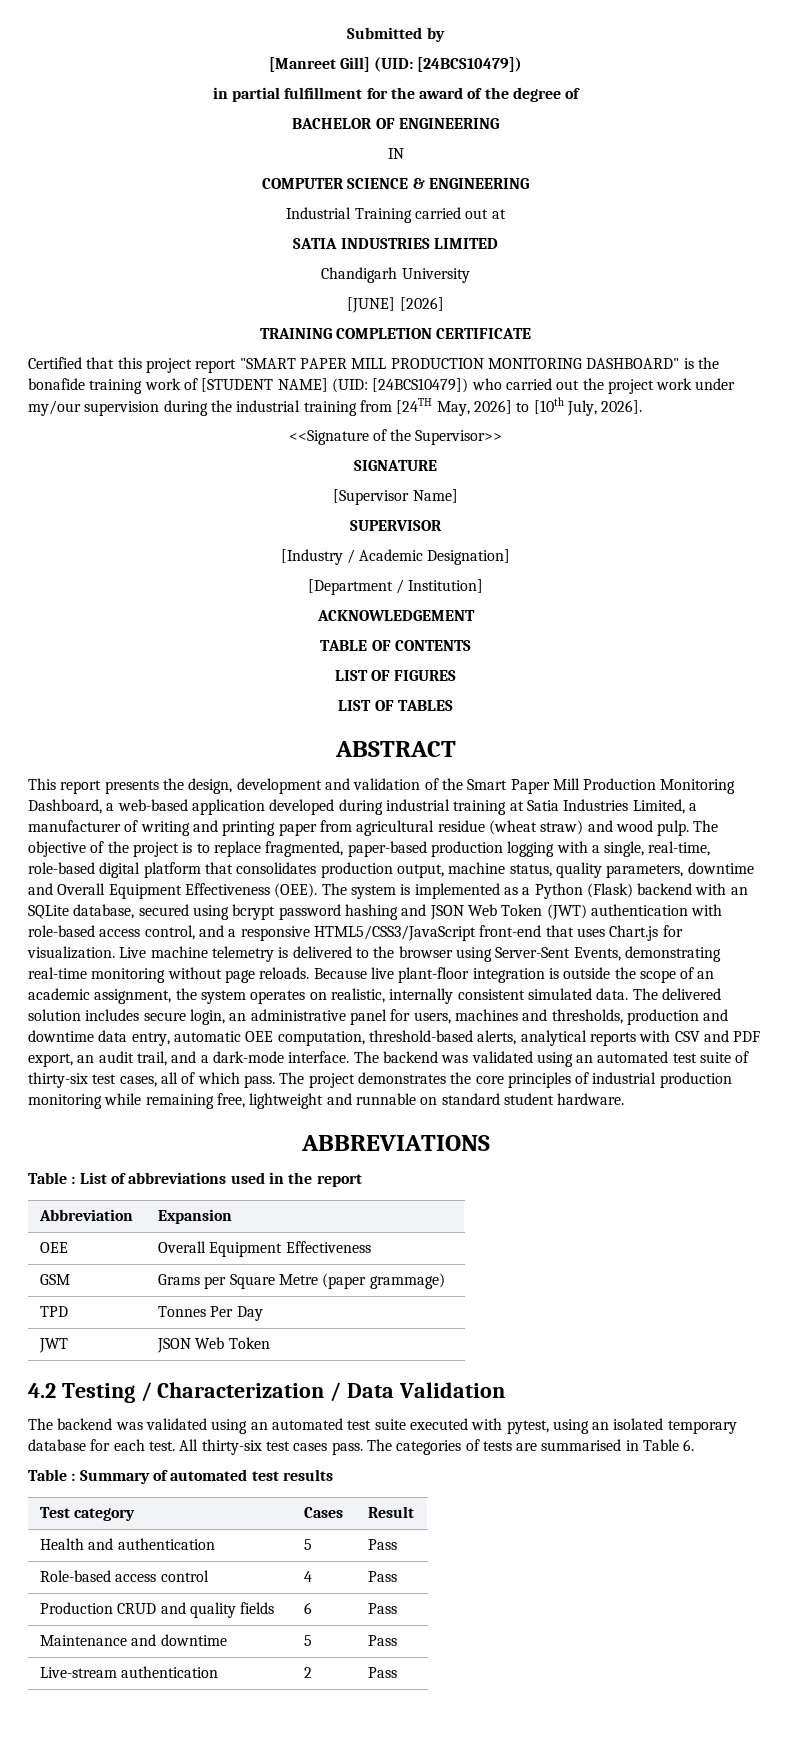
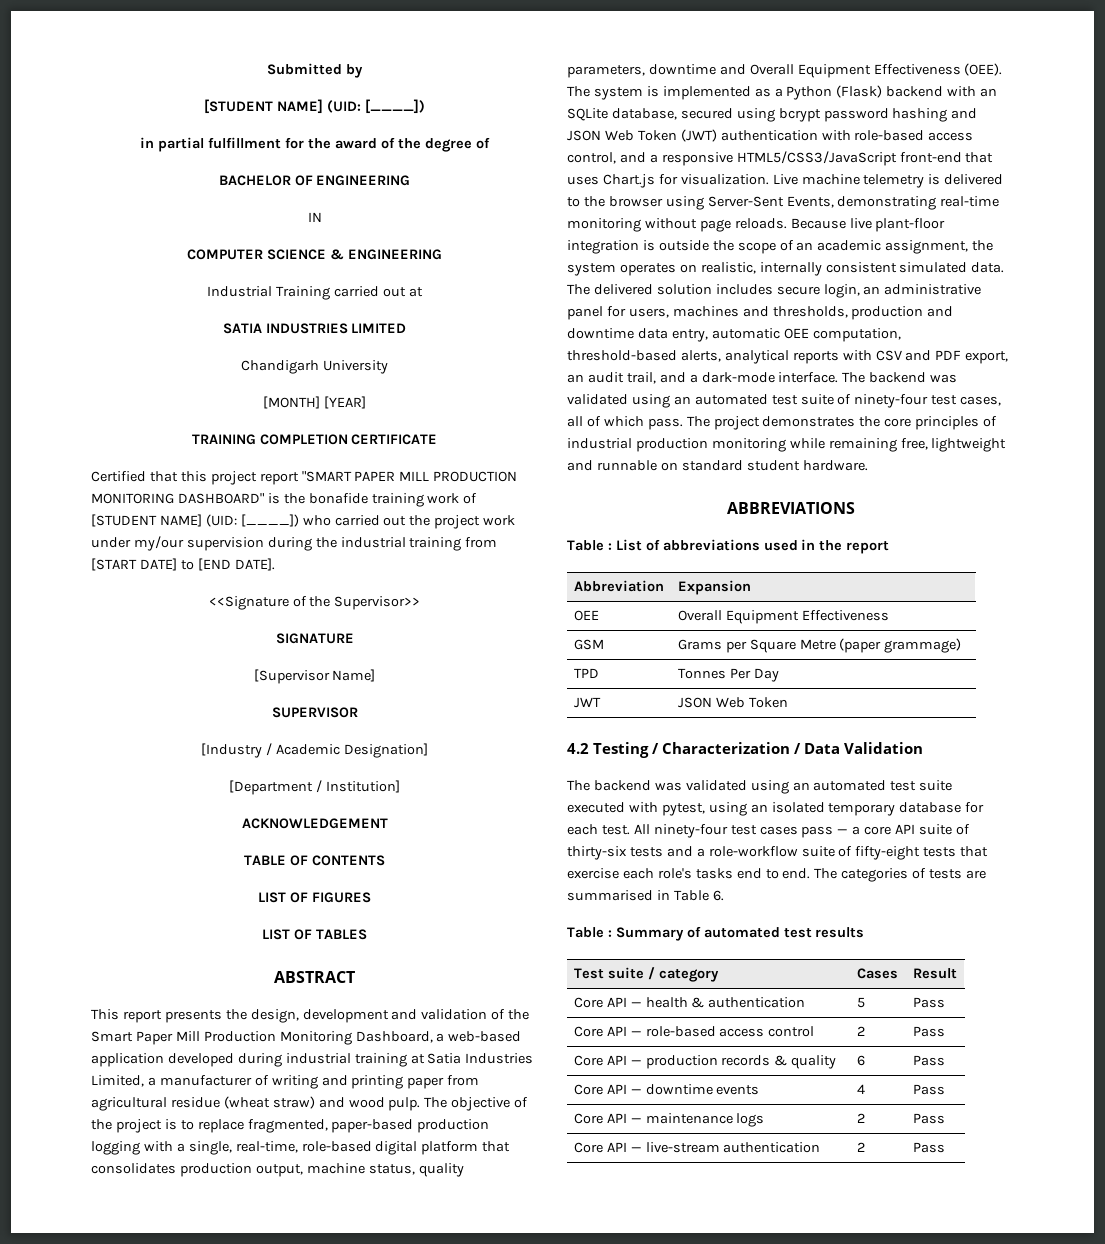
[268,57,523,72] [Manreet Gill] (UID: [24BCS10479]) -> [204,99,425,114] [STUDENT NAME] (UID: [____])
[347,297,444,313] [JUNE] [2026] -> [263,396,366,409] [MONTH] [YEAR]
[372,378,469,393] [24BCS10479]) -> [240,514,299,527] [____])
[396,397,643,416] [24TH May, 2026] to [10th July, 2026]. -> [91,558,275,571] [START DATE] to [END DATE].
[28,1072,88,1088] thirty-six -> [854,394,929,408] ninety-four
[201,1439,262,1455] thirty-six -> [653,824,728,838] ninety-four
[331,1442,363,1455] pass. -> [801,824,970,838] [567,846,989,860] [567,868,811,879] pass — a core API suite of thirty-six tests and a role-workflow suite of fifty-eight tests that exercise each role's tasks end to end.
(71, 1512) none -> [607,967,655,980] suite /
[40,1538,215,1550] [304,1539,313,1550] [368,1539,398,1550] [40,1570,209,1582] [304,1571,313,1582] [368,1571,398,1582] [40,1602,275,1618] [304,1602,313,1614] [368,1603,398,1614] [40,1634,227,1646] [304,1635,313,1646] [368,1635,398,1646] [40,1667,118,1678] Health and authentication | 5 | Pass // Role-based access control | 4 | Pass // Production CRUD and quality fields | 6 | Pass // Maintenance and downtime | 5 | Pass // Live-stream -> [573,997,806,1008] [856,997,865,1008] [912,997,945,1008] [573,1026,815,1037] [856,1026,865,1036] [912,1026,945,1037] [573,1055,837,1069] [856,1055,865,1066] [912,1055,945,1066] [573,1084,760,1095] [856,1084,865,1094] [912,1084,945,1095] [573,1113,765,1127] [856,1113,865,1123] [912,1113,945,1124] [573,1142,720,1153] Core API — health & authentication | 5 | Pass // Core API — role-based access control | 2 | Pass // Core API — production records & quality | 6 | Pass // Core API — downtime events | 4 | Pass // Core API — maintenance logs | 2 | Pass // Core API — live-stream

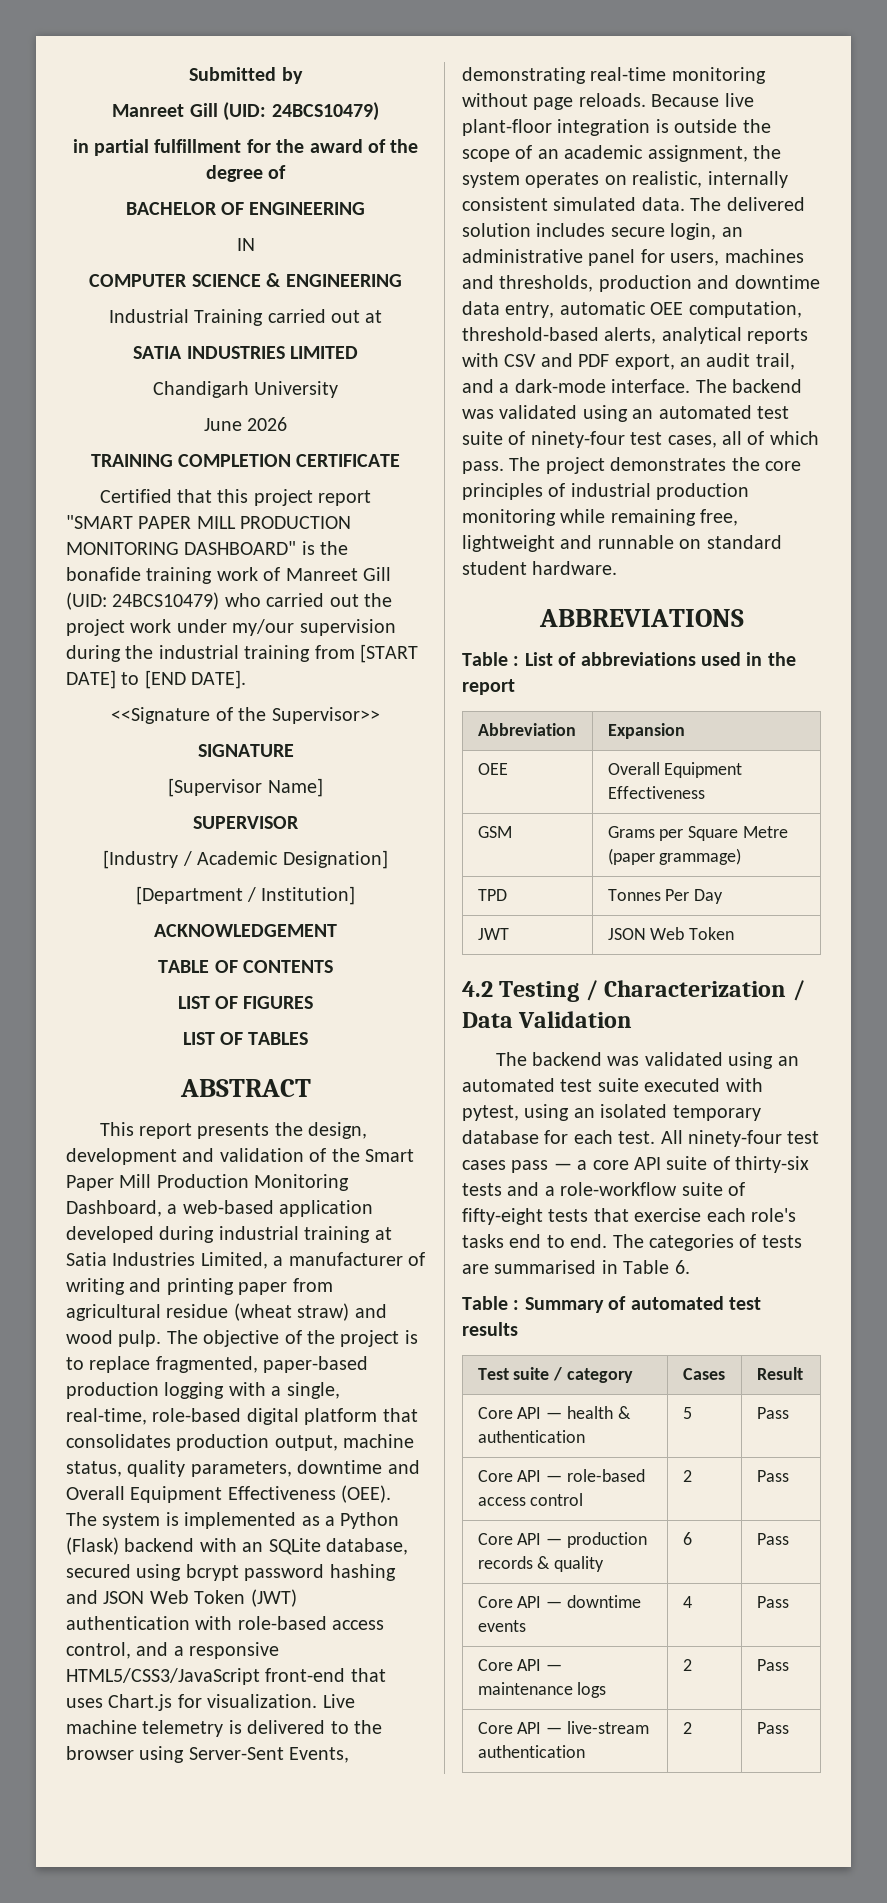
[204,99,425,114] [STUDENT NAME] (UID: [____]) -> [112,102,379,121] Manreet Gill (UID: 24BCS10479)
[263,396,366,409] [MONTH] [YEAR] -> [203,417,288,431] June 2026
[91,514,299,527] [STUDENT NAME] (UID: [____]) -> [285,567,391,581] [66,592,220,610] Manreet Gill (UID: 24BCS10479)

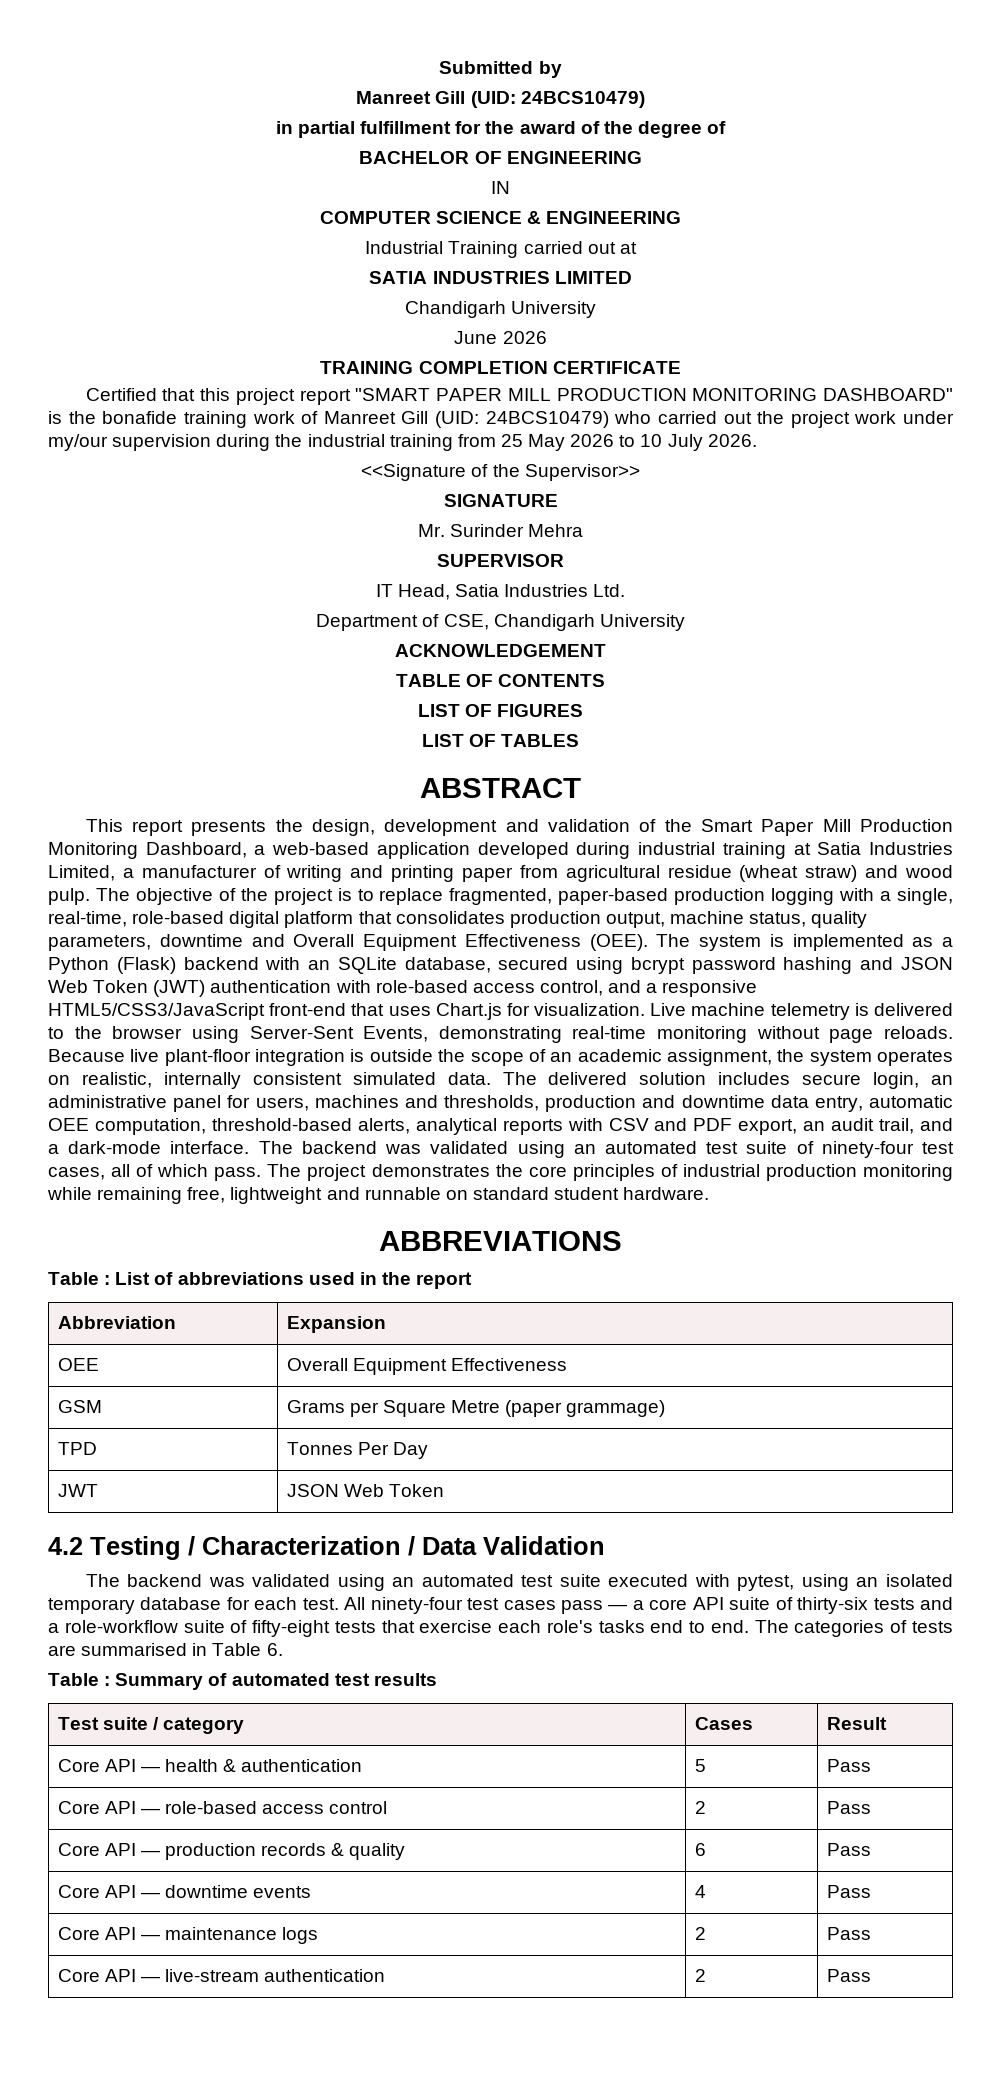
[360,644,418,663] [66,670,247,689] [START DATE] to [END DATE]. -> [500,434,757,451] 25 May 2026 to 10 July 2026.
[168,778,323,797] [193,816,299,829] [103,850,388,869] [135,886,356,905] [Supervisor Name] // SUPERVISOR // [Industry / Academic Designation] // [Department / Institution] -> [417,524,584,537] [437,554,564,567] [375,584,626,600] [316,614,685,631] Mr. Surinder Mehra // SUPERVISOR // IT Head, Satia Industries Ltd. // Department of CSE, Chandigarh University

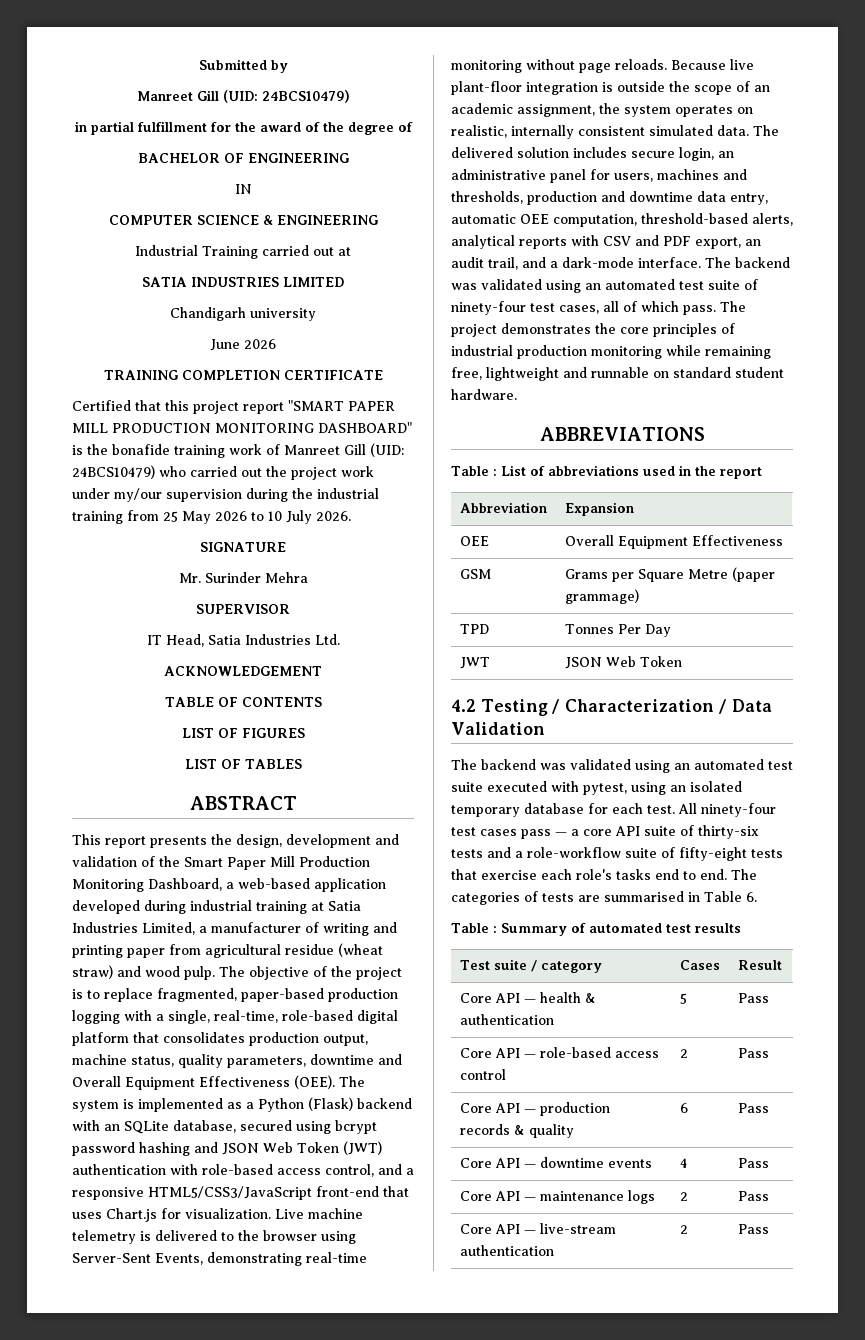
[511,301,597,318] University -> [250,308,316,321] university
[361,464,640,481] // <<Signature of the Supervisor>> -> (351, 516) none
[316,614,685,631] // Department of CSE, Chandigarh University -> (340, 639) none

